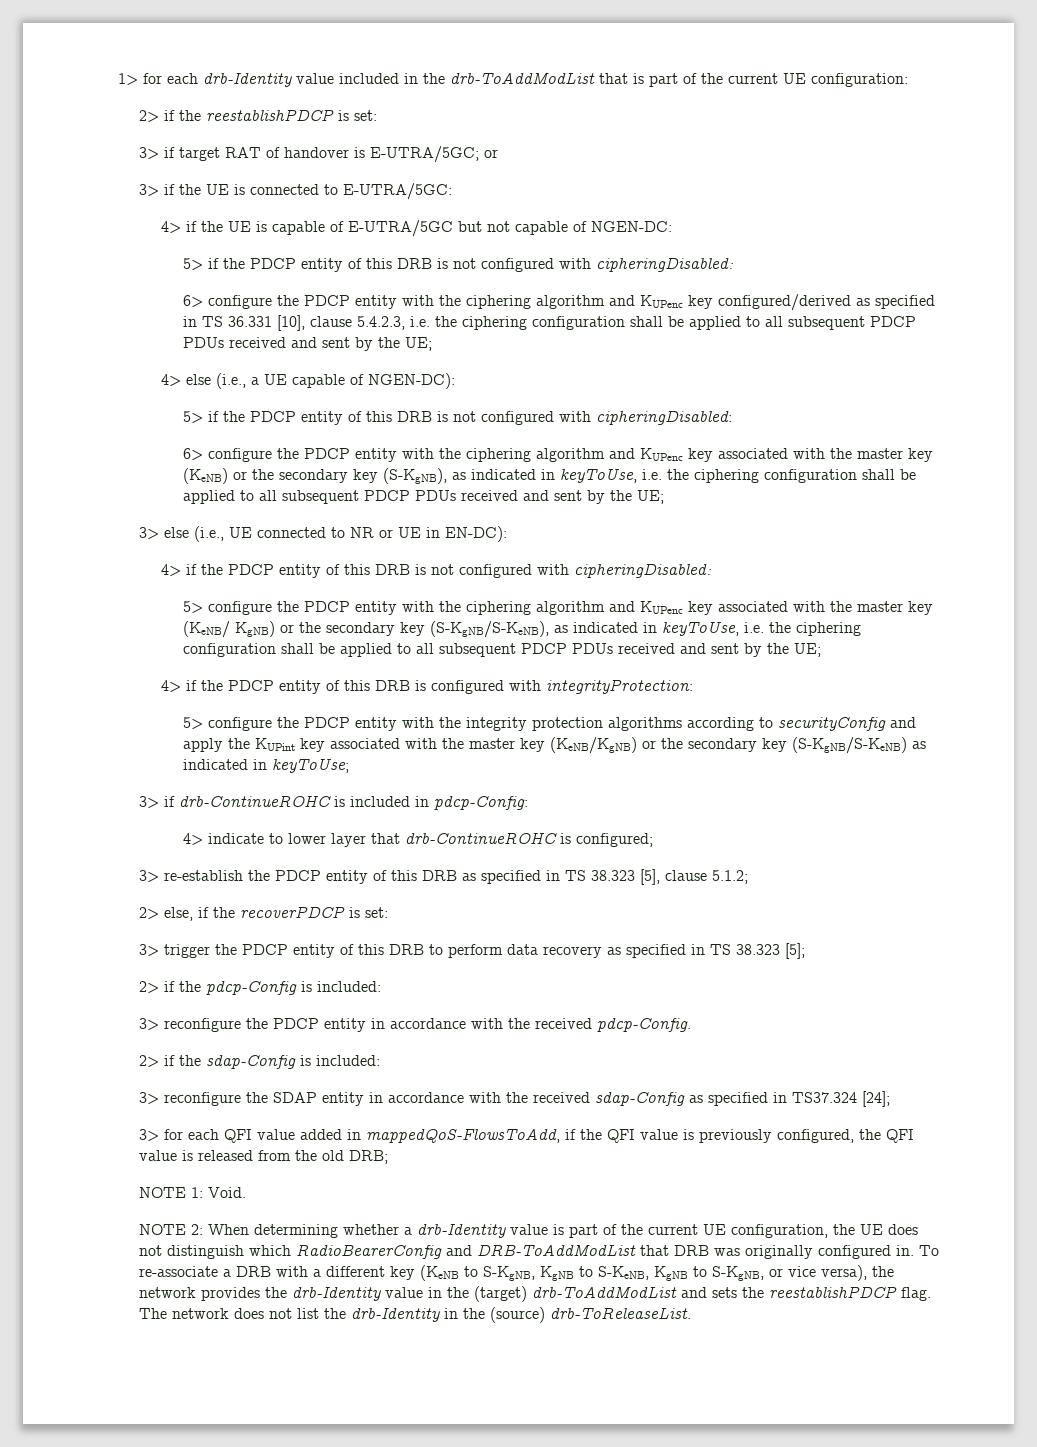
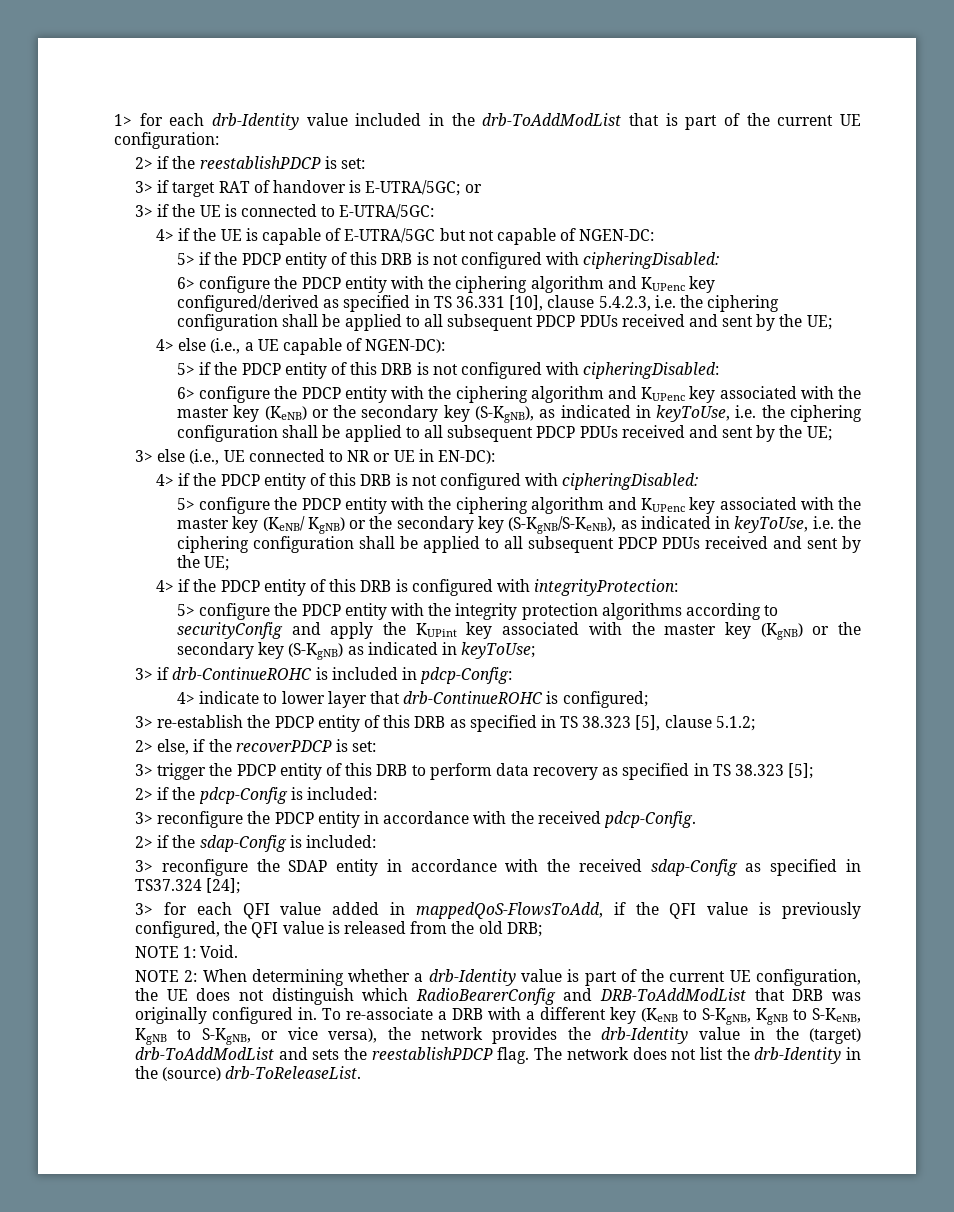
[549,737,907,754] (KeNB/KgNB) or the secondary key (S-KgNB/S-KeNB) -> [760,622,862,640] [177,642,344,660] (KgNB) or the secondary key (S-KgNB)

